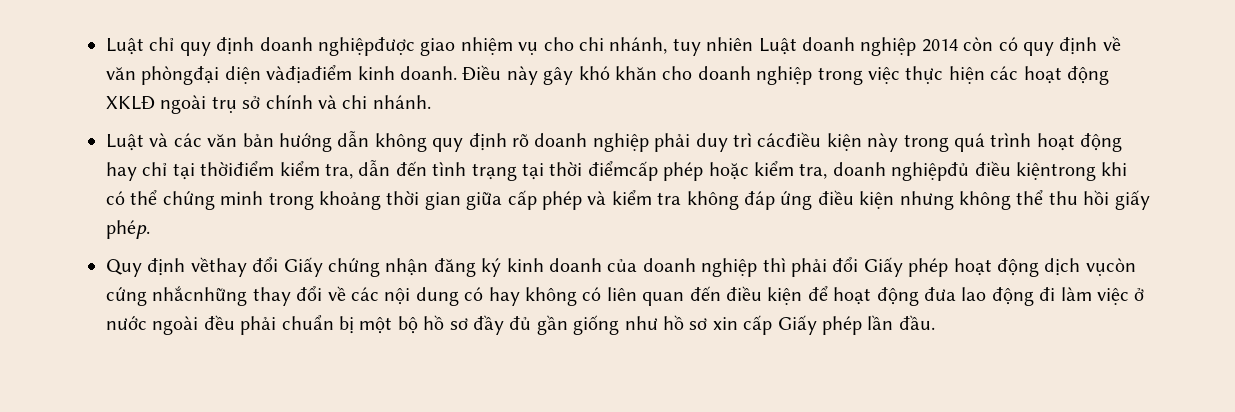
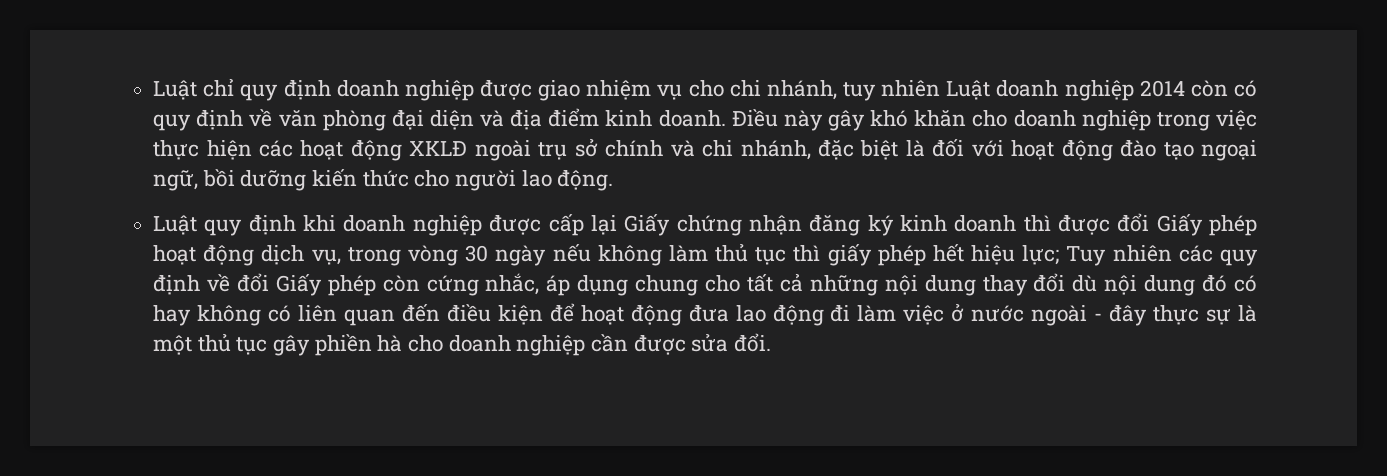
[318,37,415,56] nghiệpđược -> [404,80,532,101] nghiệp được
[141,65,353,85] phòngđại diện vàđịađiểm -> [322,108,600,131] phòng đại diện và địa điểm
[372,95,431,109] [106,131,1123,152] [106,160,1128,181] [106,190,1150,210] [106,220,150,239] [106,257,279,277] nhánh. // Luật và các văn bản hướng dẫn không quy định rõ doanh nghiệp phải duy trì cácđiều kiện này trong quá trình hoạt động hay chỉ tại thờiđiểm kiểm tra, dẫn đến tình trạng tại thời điểmcấp phép hoặc kiểm tra, doanh nghiệpđủ điều kiệntrong khi có thể chứng minh trong khoảng thời gian giữa cấp phép và kiểm tra không đáp ứng điều kiện nhưng không thể thu hồi giấy phép. // Quy định vềthay đổi -> [740,139,1258,161] [153,169,614,191] [153,214,617,236] nhánh, đặc biệt là đối với hoạt động đào tạo ngoại ngữ, bồi dưỡng kiến thức cho người lao động. // Luật quy định khi doanh nghiệp được cấp lại
[607,258,827,277] của doanh nghiệp thì phải -> [1023,215,1110,235] thì được
[1085,258,1136,276] [106,286,459,306] vụcòn cứng nhắcnhững thay đổi về các nội dung -> [311,243,1258,266] [153,273,1228,296] vụ, trong vòng 30 ngày nếu không làm thủ tục thì giấy phép hết hiệu lực; Tuy nhiên các quy định về đổi Giấy phép còn cứng nhắc, áp dụng chung cho tất cả những nội dung thay đổi dù nội dung đó
[203,315,935,335] đều phải chuẩn bị một bộ hồ sơ đầy đủ gần giống như hồ sơ xin cấp Giấy phép lần đầu. -> [1094,305,1257,326] [153,333,772,356] - đây thực sự là một thủ tục gây phiền hà cho doanh nghiệp cần được sửa đổi.

